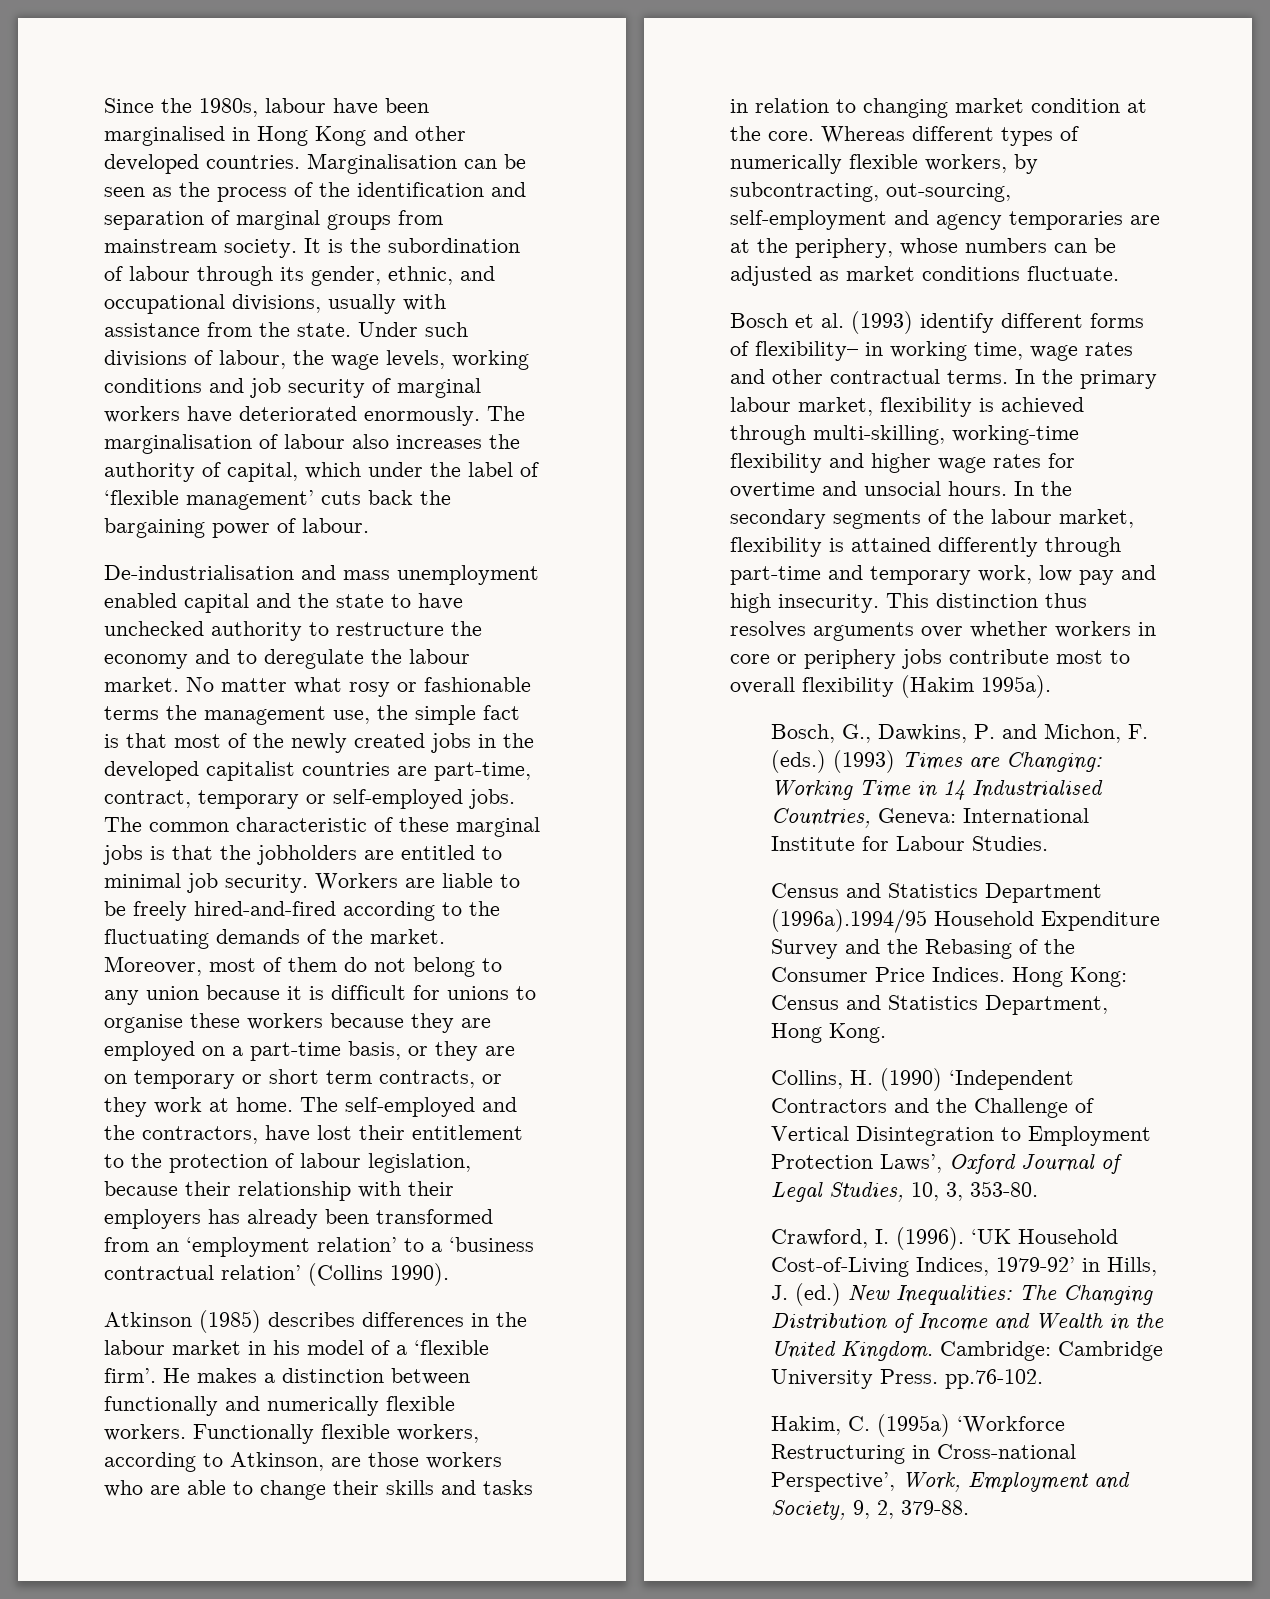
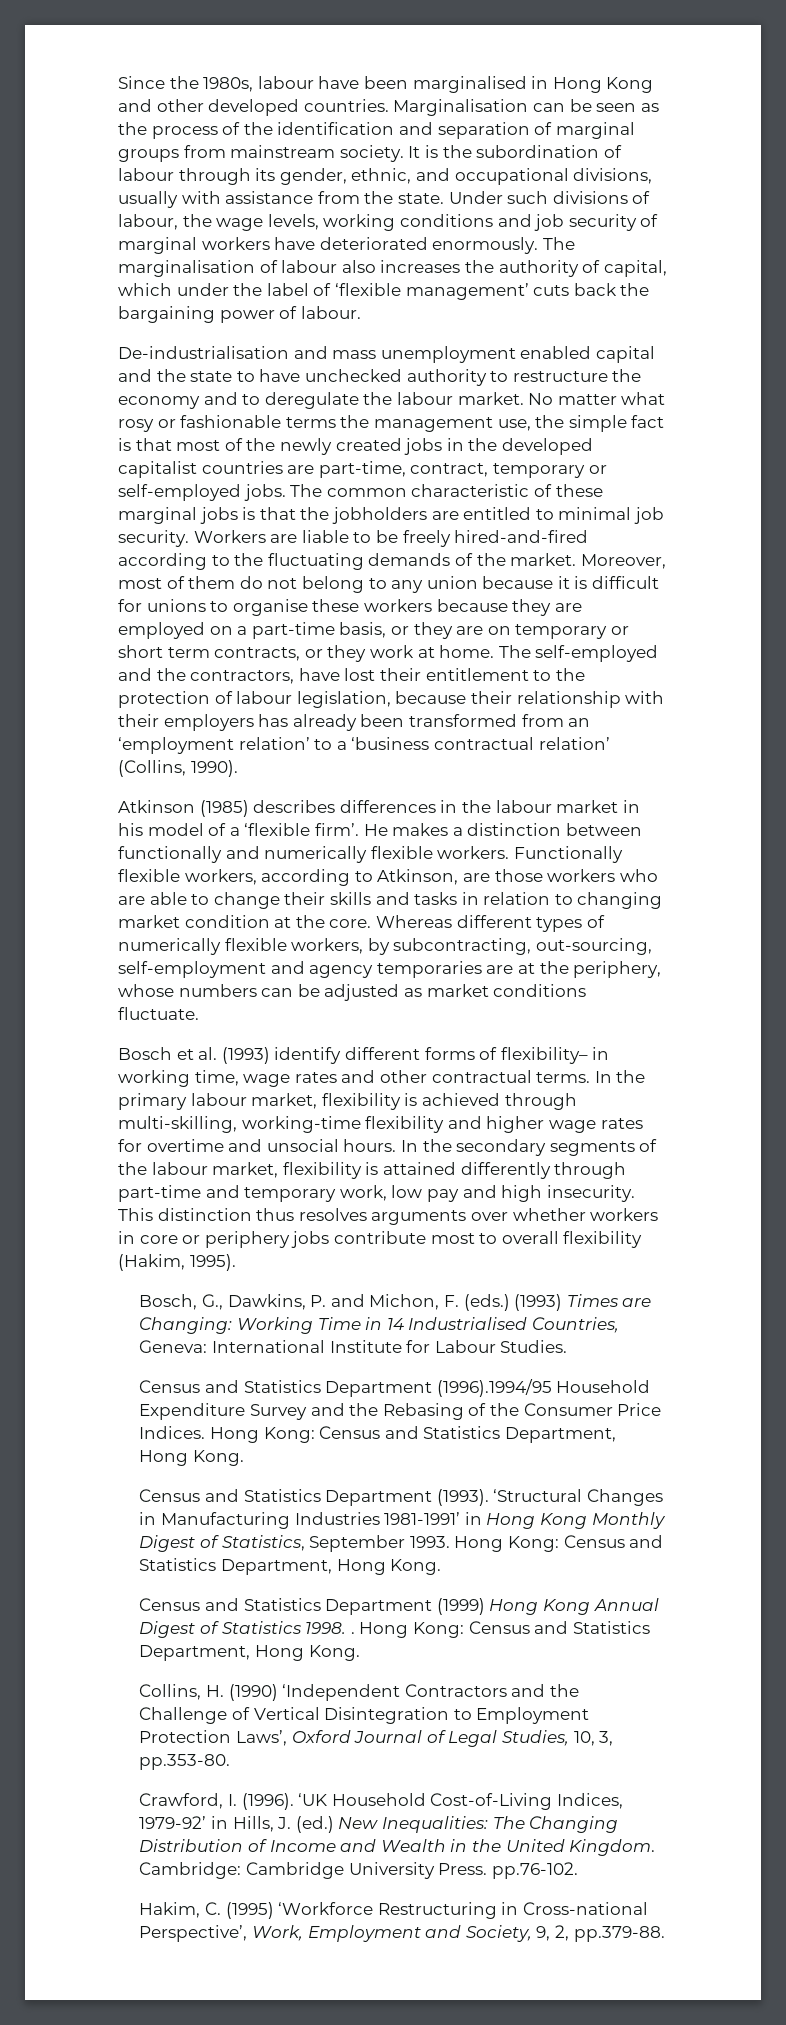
[308,1263,383,1286] (Collins -> [118,760,186,777] (Collins,
[901,675,1051,698] (Hakim 1995a). -> [118,1254,236,1271] (Hakim, 1995).
[771,909,928,933] (1996a).1994/95 -> [436,1379,552,1397] (1996).1994/95
(887, 1033) none -> [139,1489,664,1506] [139,1512,666,1529] [139,1535,664,1552] [139,1558,442,1575] [139,1598,659,1615] [139,1621,650,1638] [139,1645,360,1661] // Census and Statistics Department (1993). ‘Structural Changes in Manufacturing Industries 1981-1991’ in Hong Kong Monthly Digest of Statistics, September 1993. Hong Kong: Census and Statistics Department, Hong Kong. // Census and Statistics Department (1999) Hong Kong Annual Digest of Statistics 1998. . Hong Kong: Census and Statistics Department, Hong Kong.
[970,1181,1039,1197] 353-80. -> [139,1754,231,1770] pp.353-80.
[877,1414,951,1437] (1995a) -> [225,1902,274,1919] (1995)
[901,1500,970,1515] 379-88. -> [573,1926,665,1942] pp.379-88.

